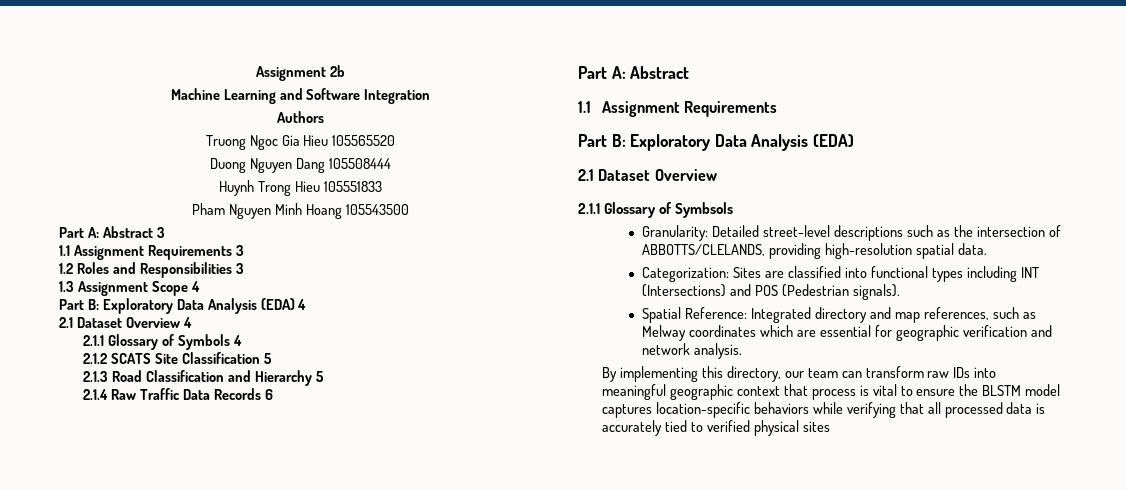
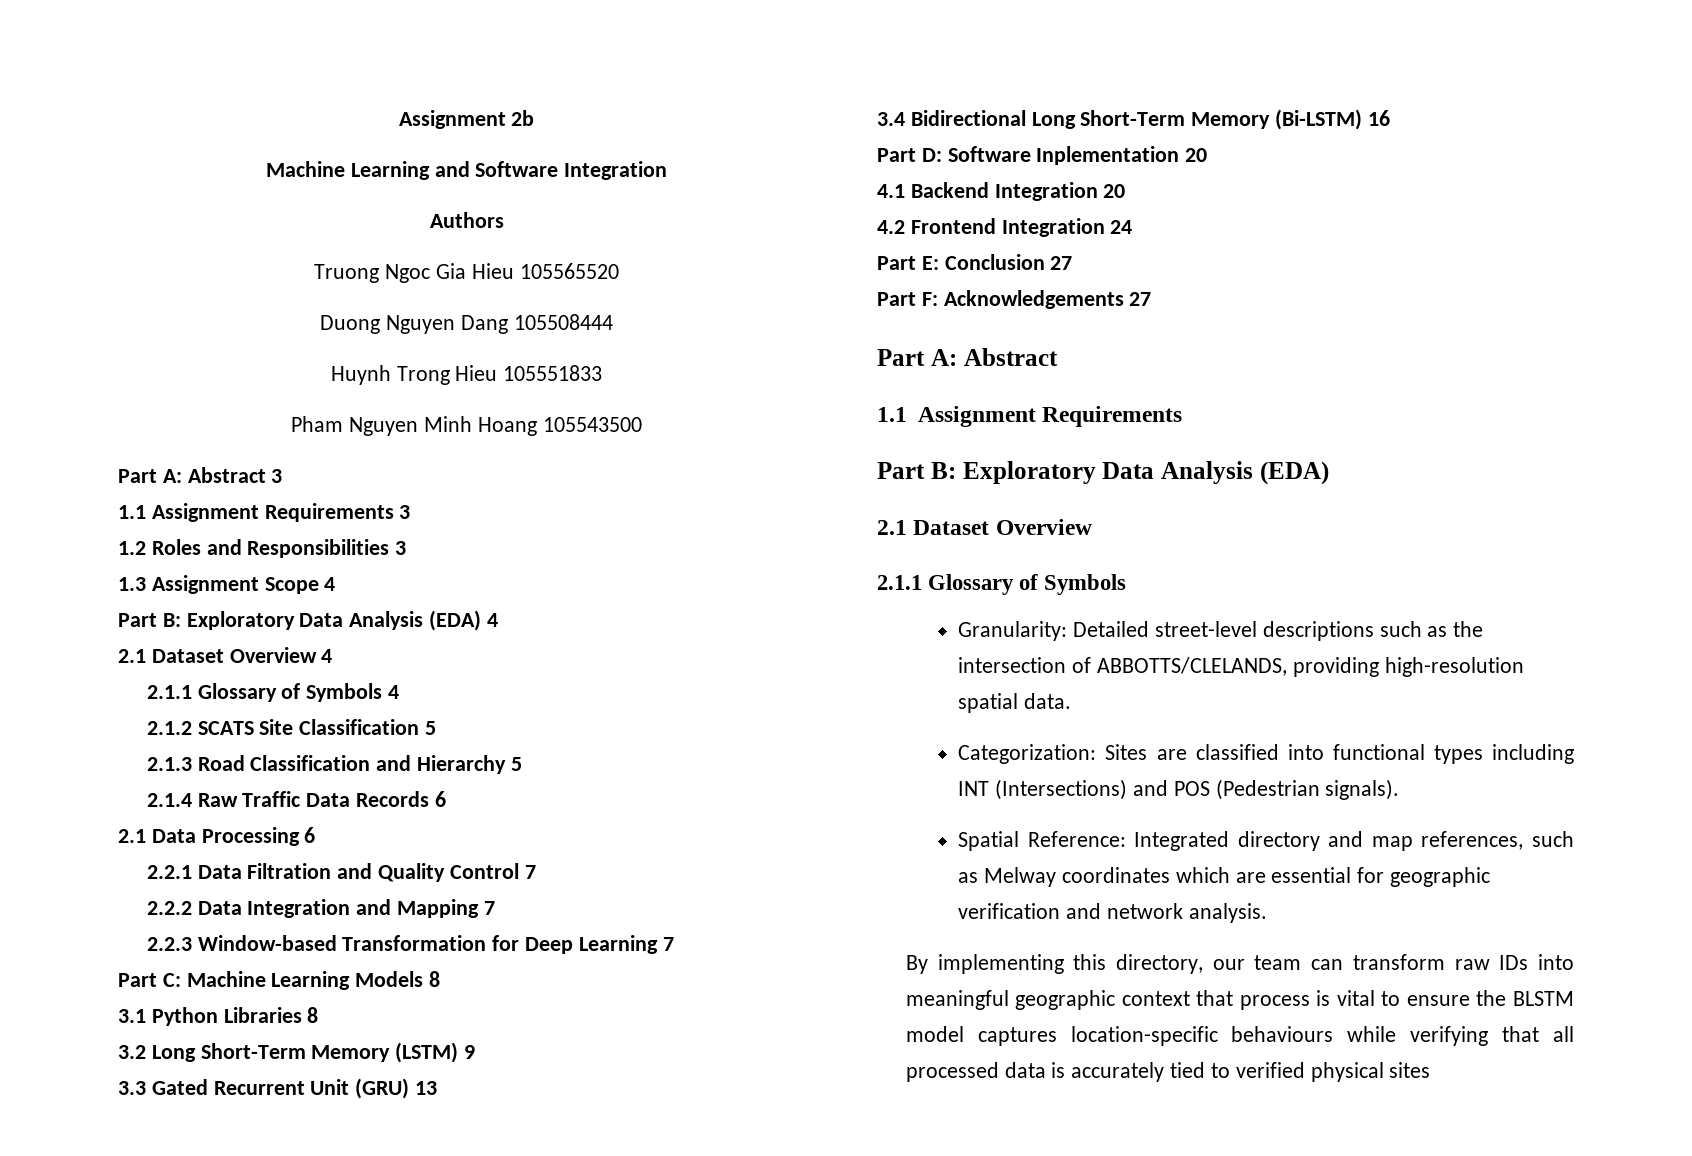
(273, 394) none -> [118,827,316,846] [146,863,536,882] [146,899,495,918] [146,935,674,954] [118,971,441,990] [118,1007,319,1026] [118,1042,476,1063] [118,1078,438,1099] [877,109,1390,130] [877,146,1208,165] [877,182,1126,201] [877,218,1133,237] [877,254,1073,270] [877,290,1152,309] // 2.1 Data Processing 6 // 2.2.1 Data Filtration and Quality Control 7 // 2.2.2 Data Integration and Mapping 7 // 2.2.3 Window-based Transformation for Deep Learning 7 // Part C: Machine Learning Models 8 // 3.1 Python Libraries 8 // 3.2 Long Short-Term Memory (LSTM) 9 // 3.3 Gated Recurrent Unit (GRU) 13 // 3.4 Bidirectional Long Short-Term Memory (Bi-LSTM) 16 // Part D: Software Inplementation 20 // 4.1 Backend Integration 20 // 4.2 Frontend Integration 24 // Part E: Conclusion 27 // Part F: Acknowledgements 27
[675,202,734,218] Symbsols -> [1044,574,1127,595] Symbols
[753,402,809,414] behaviors -> [1231,1026,1334,1042] behaviours

